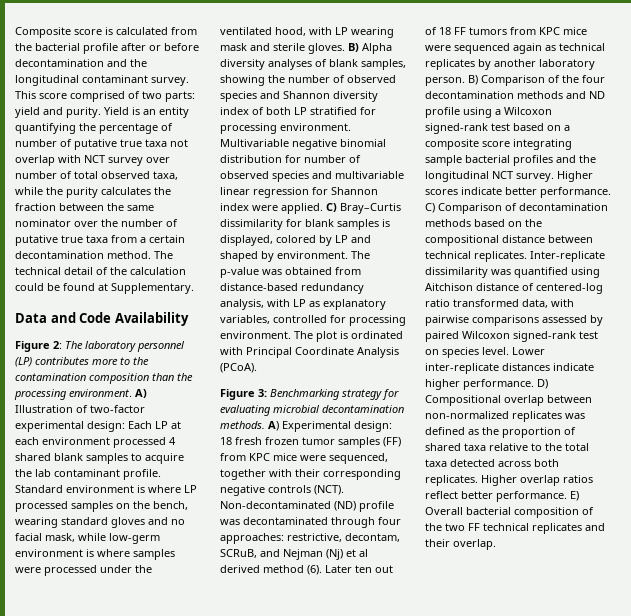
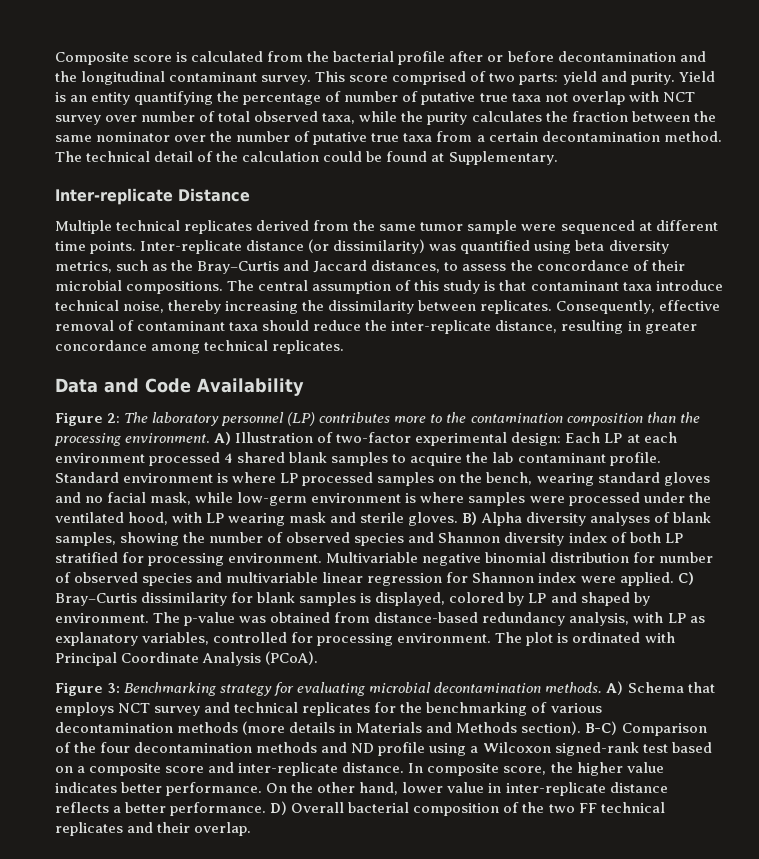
(194, 288) none -> [55,188,250,205] [55,220,718,234] [55,239,669,254] [55,260,685,274] [55,280,723,294] [55,300,721,314] [55,320,697,334] [55,340,345,354] // Inter-replicate Distance // Multiple technical replicates derived from the same tumor sample were sequenced at different time points. Inter-replicate distance (or dissimilarity) was quantified using beta diversity metrics, such as the Bray–Curtis and Jaccard distances, to assess the concordance of their microbial compositions. The central assumption of this study is that contaminant taxa introduce technical noise, thereby increasing the dissimilarity between replicates. Consequently, effective removal of contaminant taxa should reduce the inter-replicate distance, resulting in greater concordance among technical replicates.
[282,421,392,432] [220,437,401,448] [220,453,388,464] [220,469,401,480] [220,485,344,496] [220,501,394,512] [220,517,401,528] [220,533,400,544] [220,549,368,560] [220,565,393,575] [425,27,587,35] [425,43,605,54] [425,59,595,70] [425,75,478,86] Experimental design: 18 fresh frozen tumor samples (FF) from KPC mice were sequenced, together with their corresponding negative controls (NCT). Non-decontaminated (ND) profile was decontaminated through four approaches: restrictive, decontam, SCRuB, and Nejman (Nj) et al derived method (6). Later ten out of 18 FF tumors from KPC mice were sequenced again as technical replicates by another laboratory person. B) -> [627,682,715,693] [55,702,602,716] [55,721,618,735] Schema that employs NCT survey and technical replicates for the benchmarking of various decontamination methods (more details in Materials and Methods section). B-C)
[513,139,572,150] [425,155,596,166] [425,171,593,182] [425,187,611,198] [425,203,608,214] [425,219,542,227] [425,235,593,246] [425,251,605,262] [425,267,600,278] [425,283,603,294] [425,299,574,308] [425,315,603,326] [425,331,598,342] [425,347,545,358] [425,363,594,374] [425,379,548,390] [425,395,592,406] [425,411,585,422] [425,427,576,438] [425,443,589,451] [425,459,559,467] [425,475,593,486] [425,491,579,502] integrating sample bacterial profiles and the longitudinal NCT survey. Higher scores indicate better performance. C) Comparison of decontamination methods based on the compositional distance between technical replicates. Inter-replicate dissimilarity was quantified using Aitchison distance of centered-log ratio transformed data, with pairwise comparisons assessed by paired Wilcoxon signed-rank test on species level. Lower inter-replicate distances indicate higher performance. D) Compositional overlap between non-normalized replicates was defined as the proportion of shared taxa relative to the total taxa detected across both replicates. Higher overlap ratios reflect better performance. E) -> [208,762,664,776] [55,782,668,796] [55,801,288,816] and inter-replicate distance. In composite score, the higher value indicates better performance. On the other hand, lower value in inter-replicate distance reflects a better performance. D)

